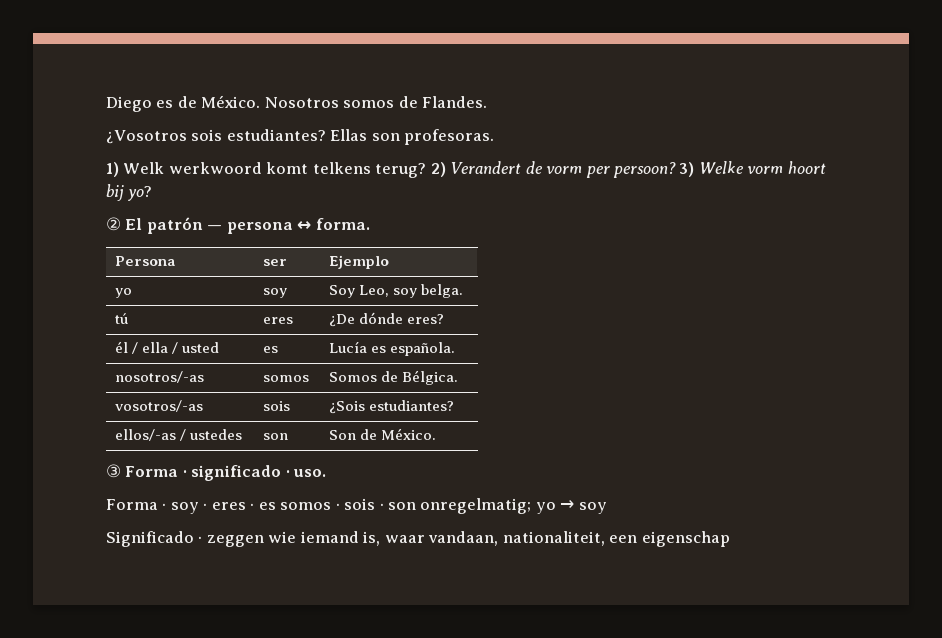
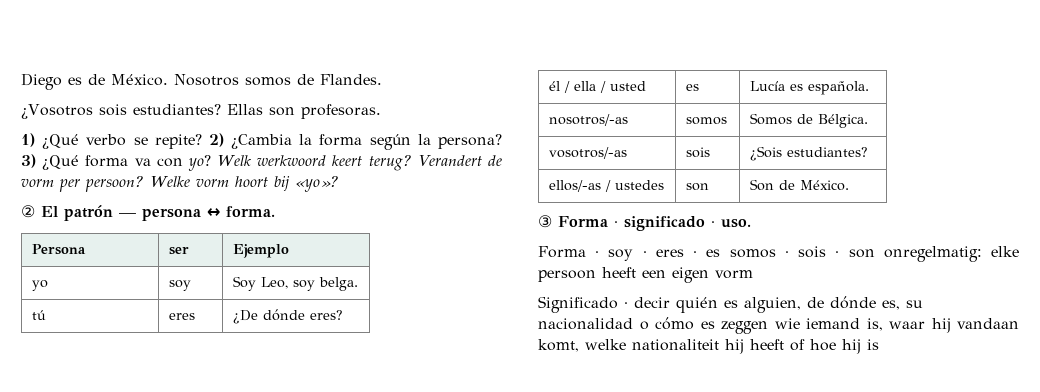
[123,162,446,178] Welk werkwoord komt telkens terug? 2) -> [42,133,503,150] [21,154,412,171] ¿Qué verbo se repite? 2) ¿Cambia la forma según la persona? 3) ¿Qué forma va con yo? Welk werkwoord keert terug?
[679,162,695,177] 3) -> (144, 184) none
[128,186,153,201] yo? -> [294,176,339,192] «yo»?
[420,498,607,514] [106,531,203,547] onregelmatig; yo → soy // Significado · -> [883,246,1019,262] [538,267,753,283] [538,296,923,313] [538,317,715,330] onregelmatig: elke persoon heeft een eigen vorm // Significado · decir quién es alguien, de dónde es, su nacionalidad o cómo es
[428,531,730,547] vandaan, nationaliteit, een eigenschap -> [931,318,1019,333] [538,339,879,354] hij vandaan komt, welke nationaliteit hij heeft of hoe hij is

